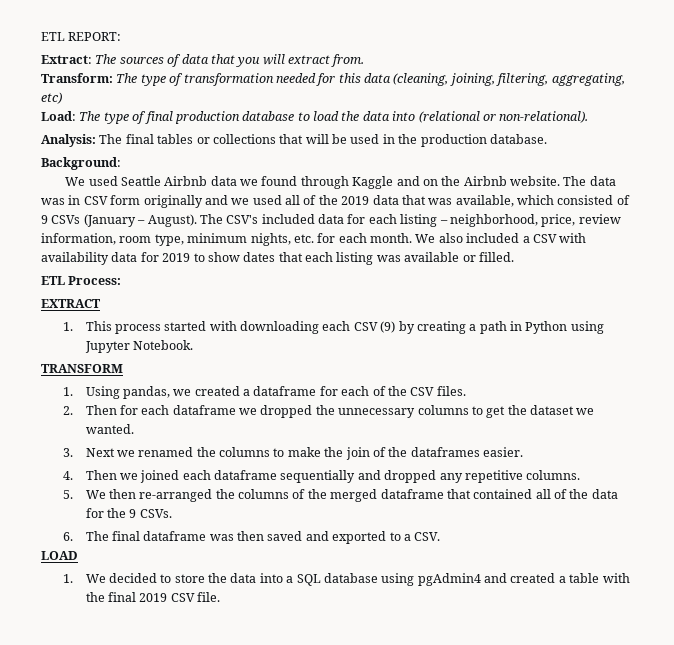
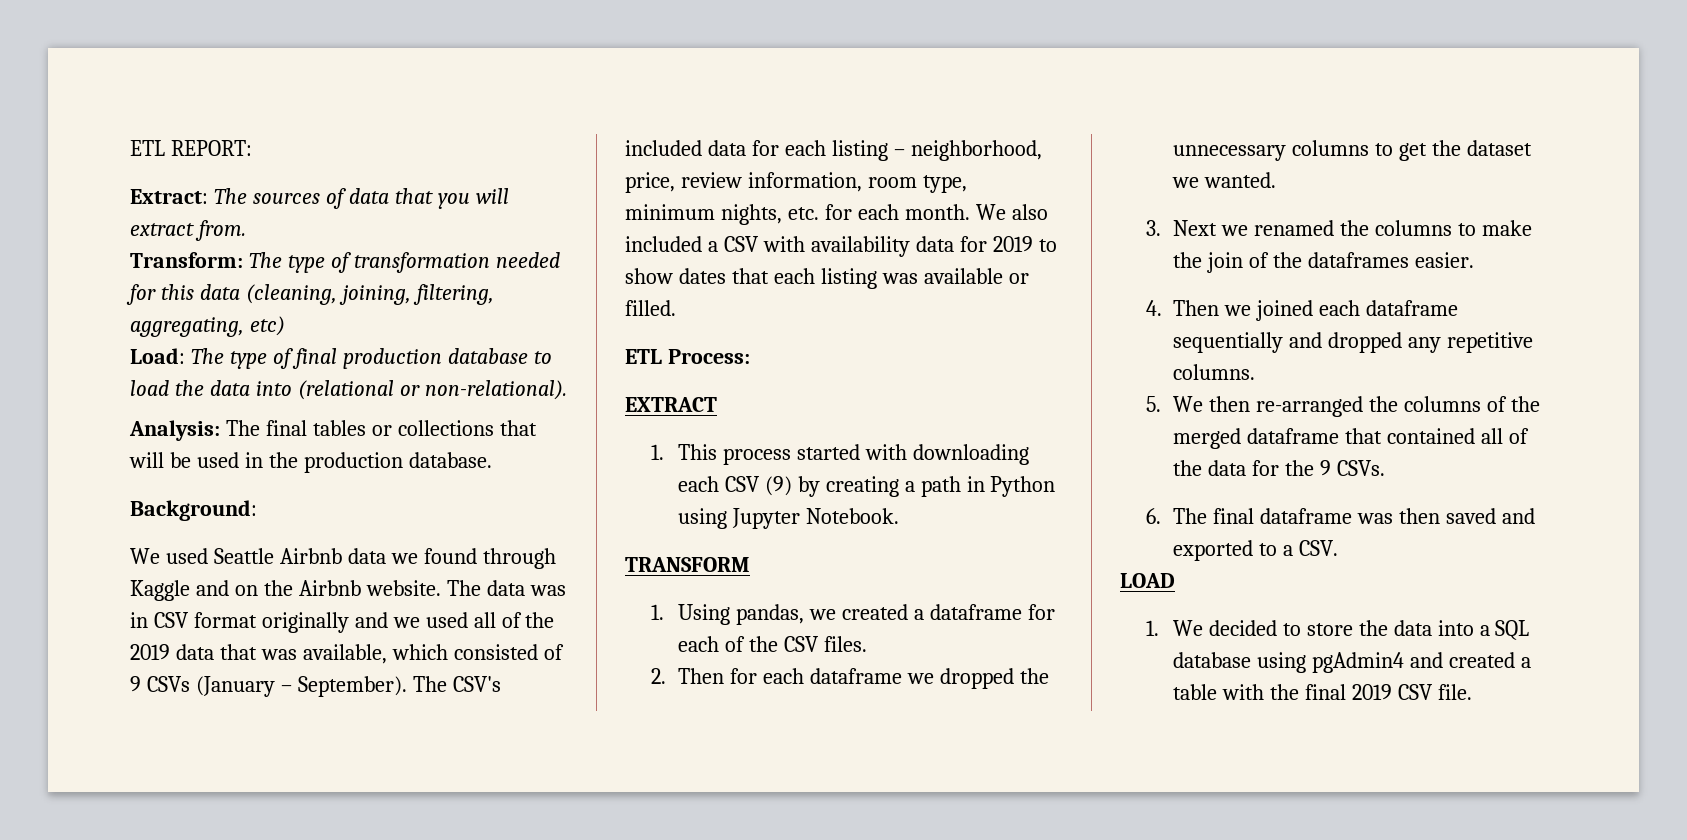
[110,195,141,205] form -> [193,612,257,628] format
[147,214,197,227] August). -> [297,676,407,697] September).

